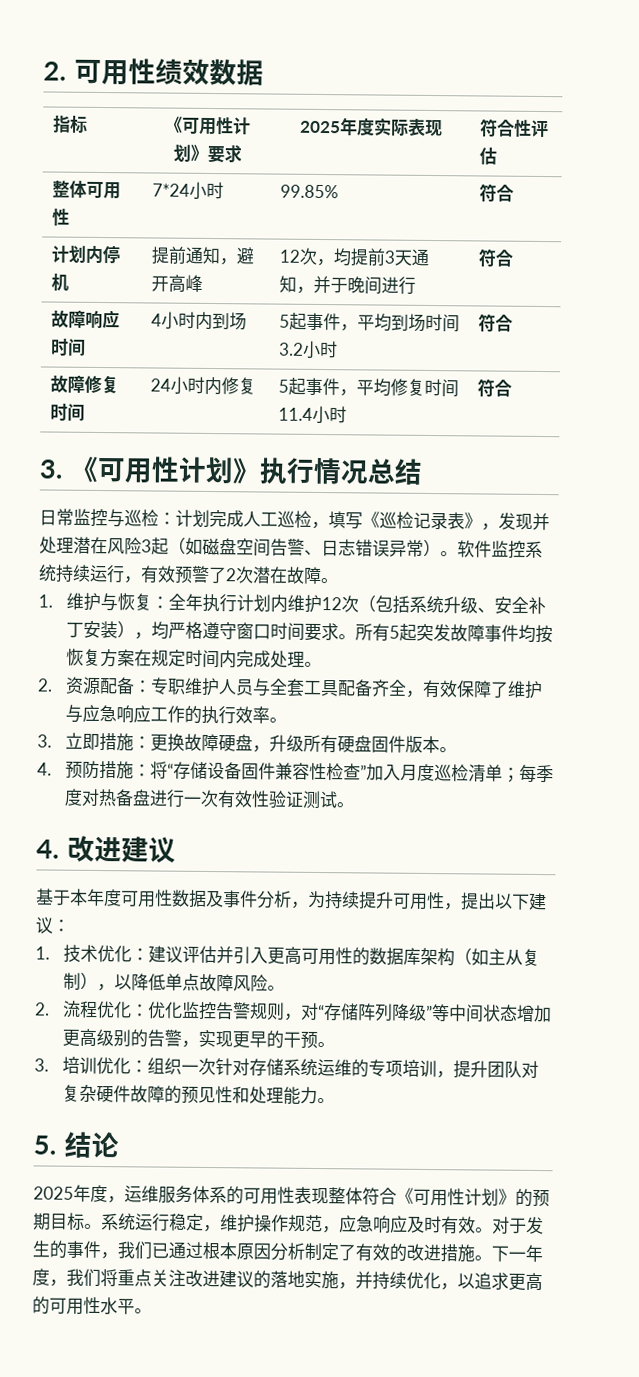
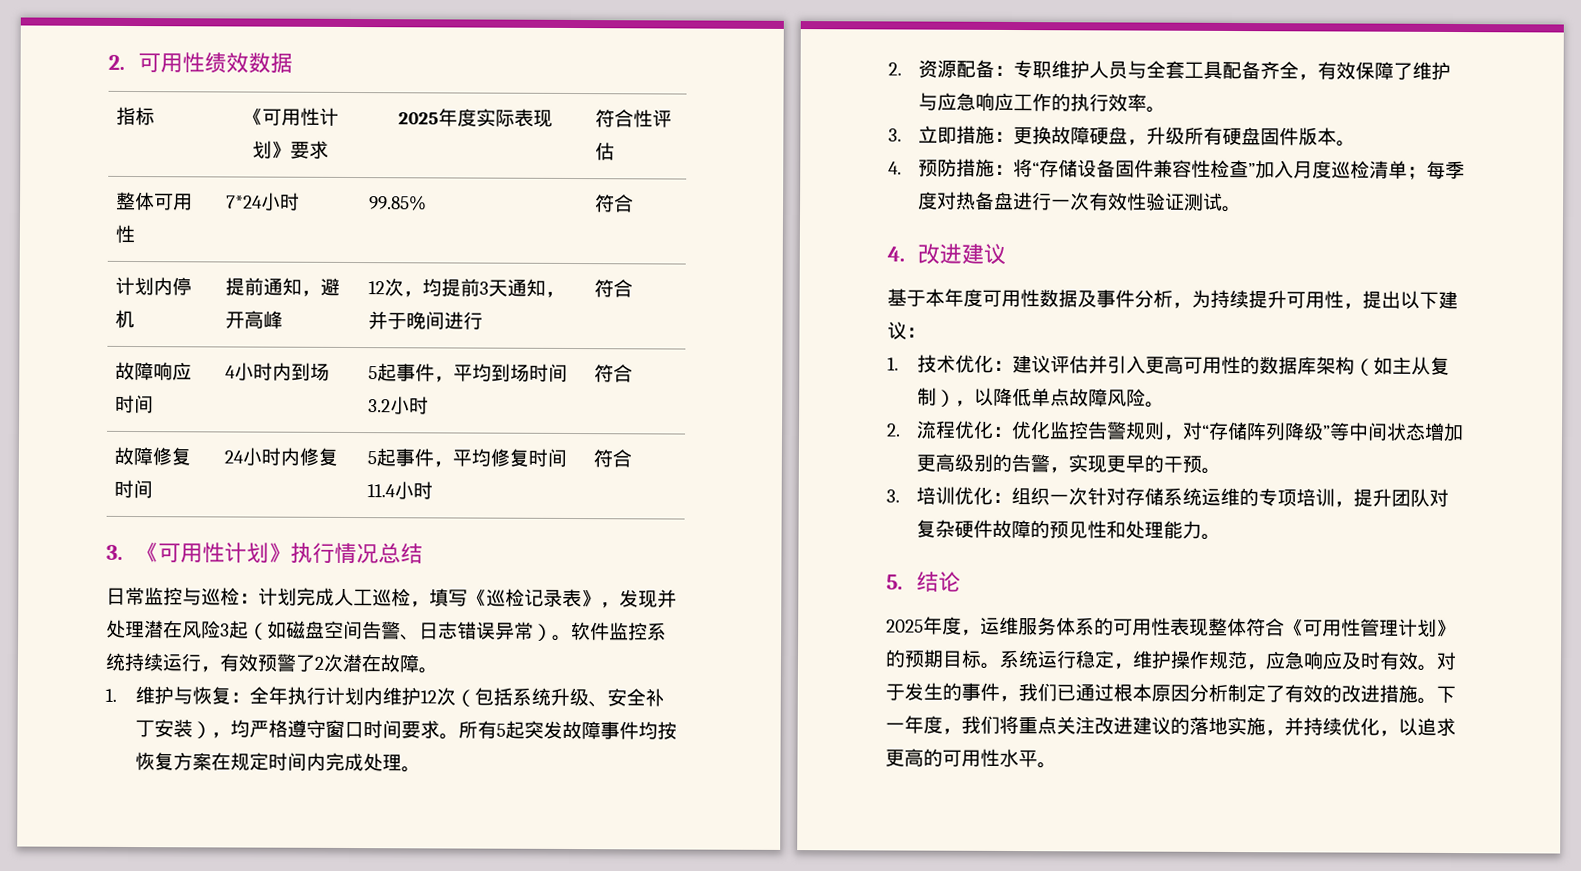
(465, 1197) none -> [1360,618,1399,637] 管理

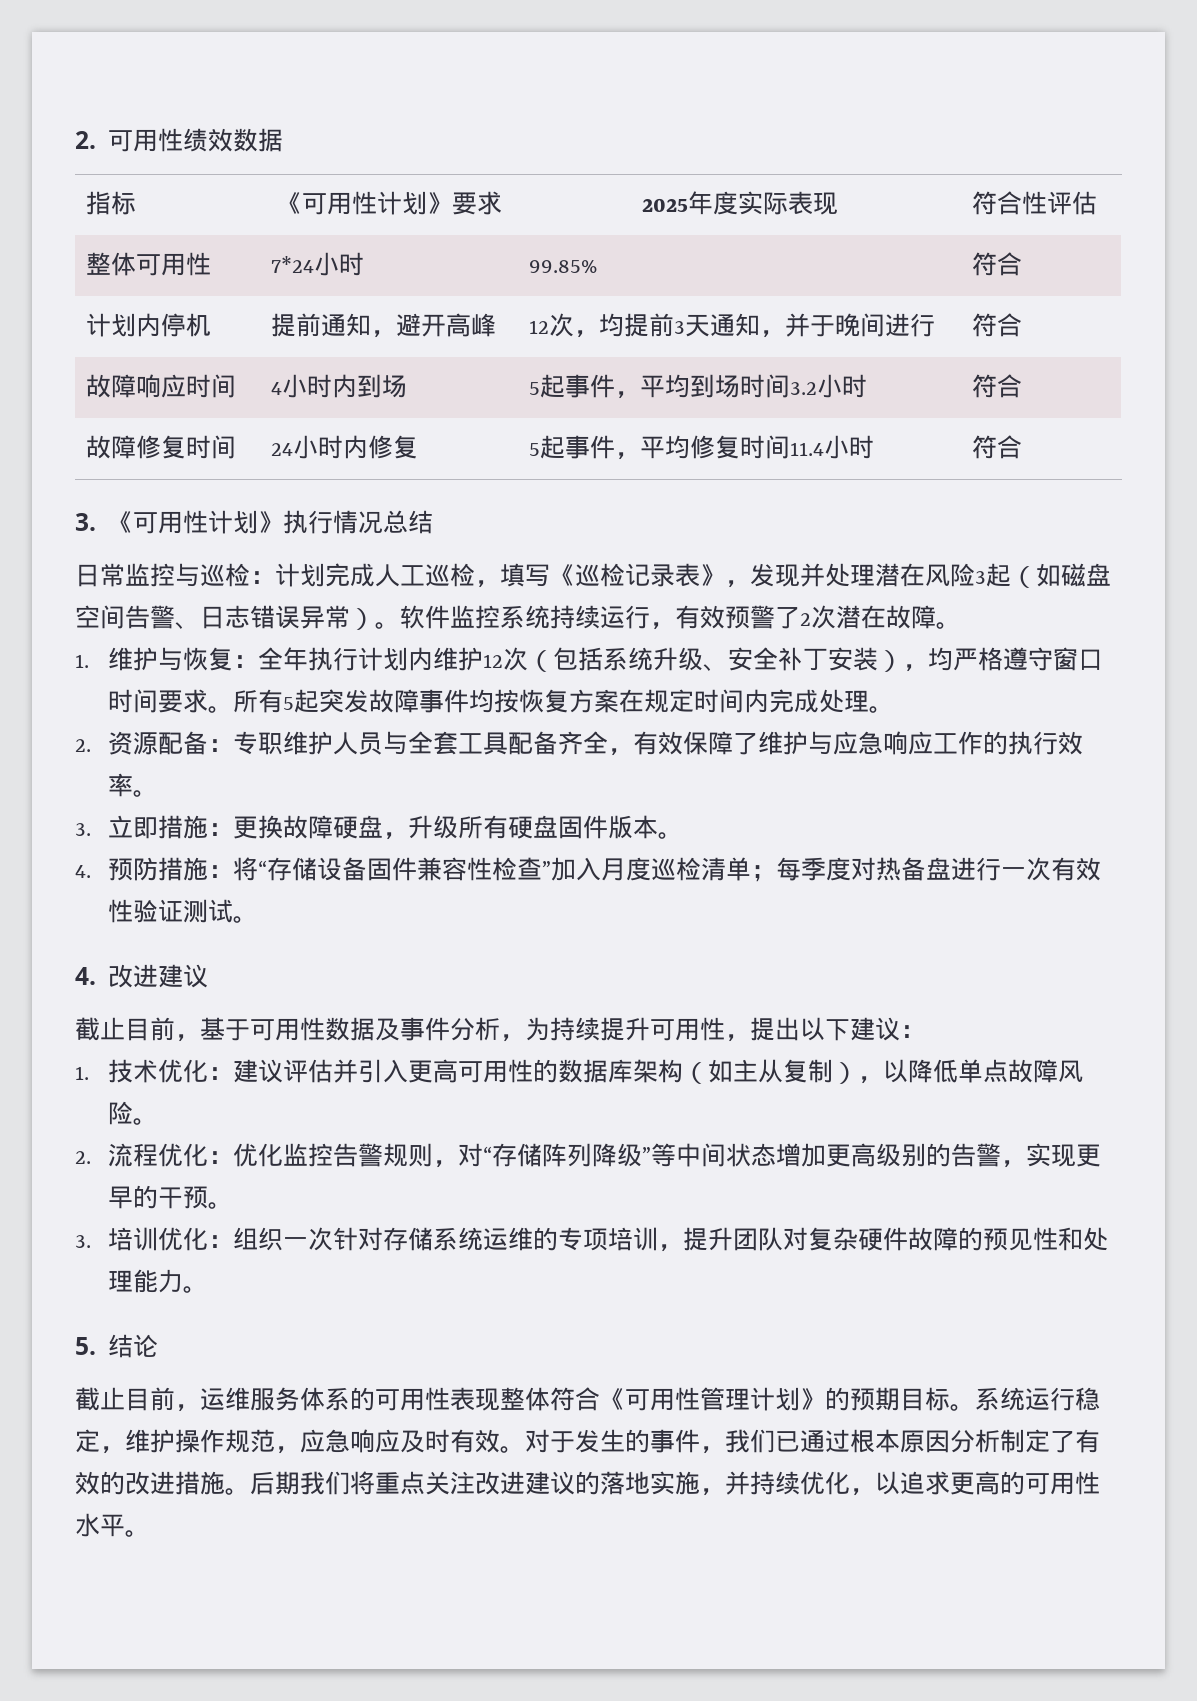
[887,288,983,307] 基于本年度 -> [75,1017,250,1042] 截止目前，基于
[886,616,962,635] 2025年度 -> [75,1387,175,1411] 截止目前
[1436,685,1456,704] [885,715,962,735] 下一年度， -> [250,1471,300,1495] 后期

